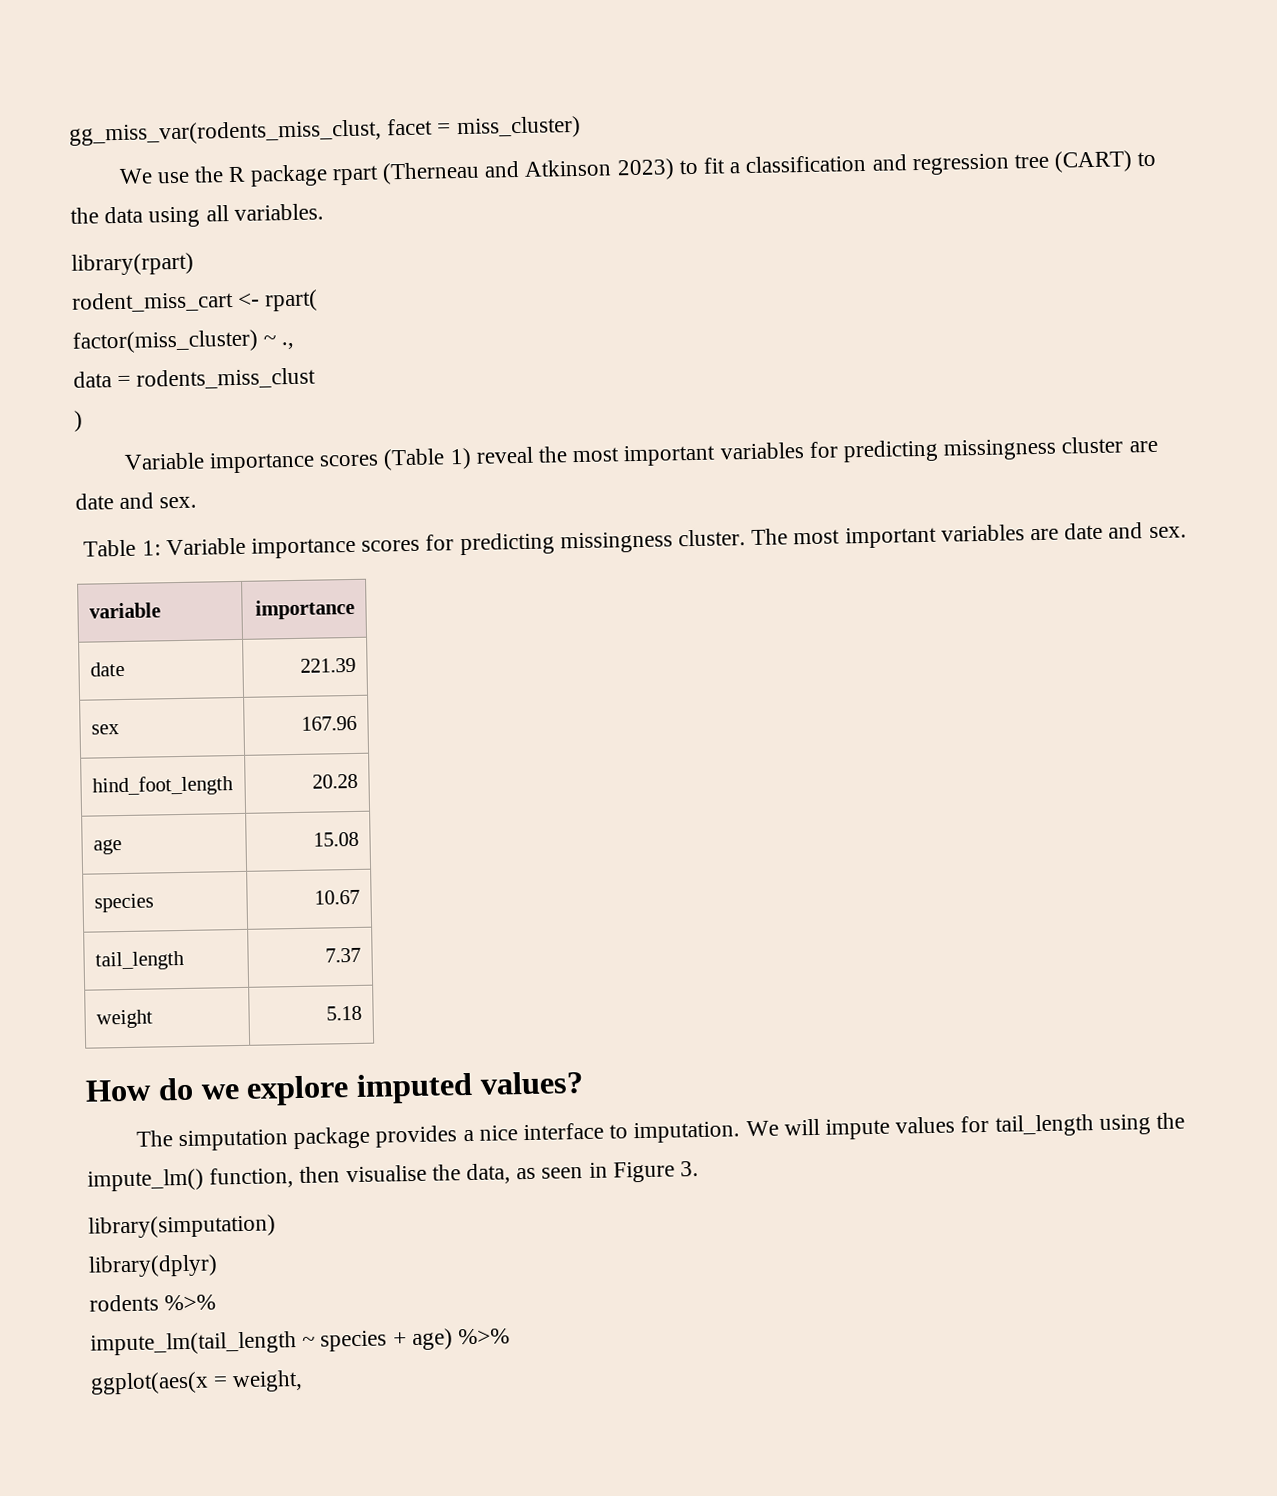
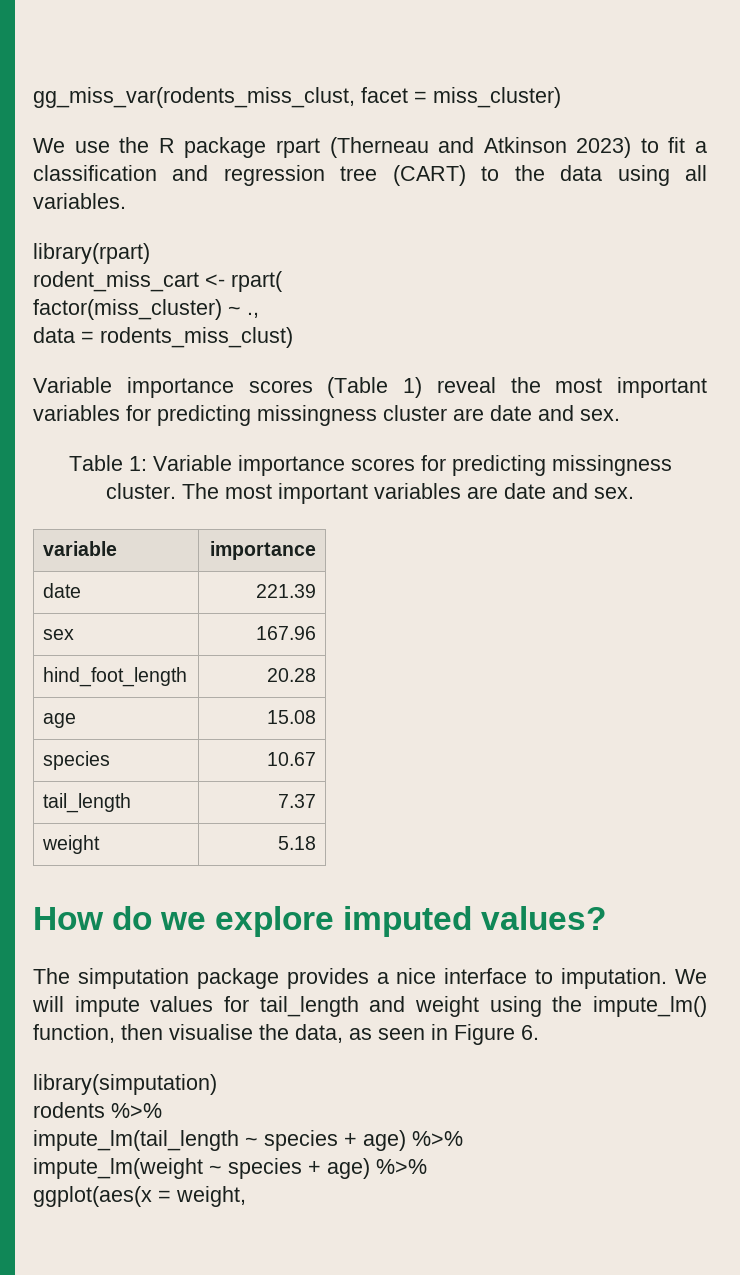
[136,367,317,390] [74,410,83,432] rodents_miss_clust // ) -> [100,327,293,348] rodents_miss_clust)
(1094, 1125) none -> [369,996,479,1017] and weight
[680,1161,700,1177] 3. -> [521,1025,539,1040] 6.
[88,1254,218,1278] // library(dplyr) -> (217, 1084) none
(511, 1336) none -> [33,1158,427,1179] // impute_lm(weight ~ species + age) %>%

